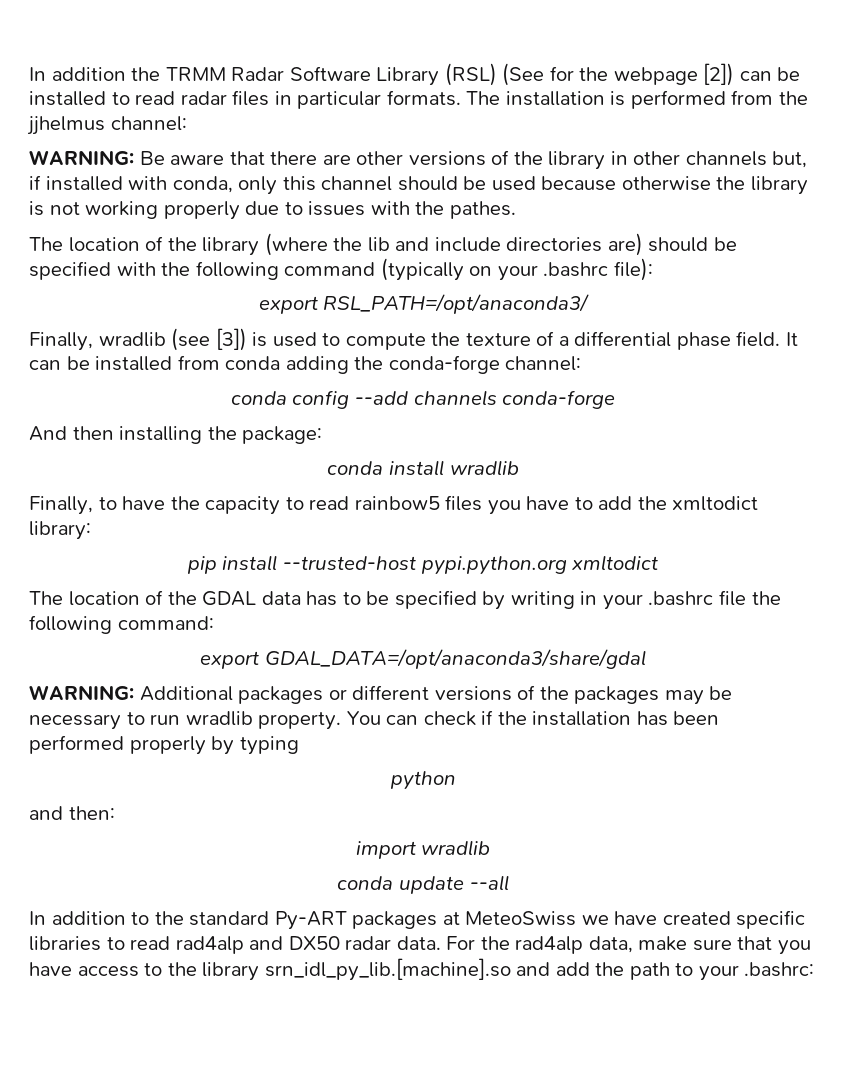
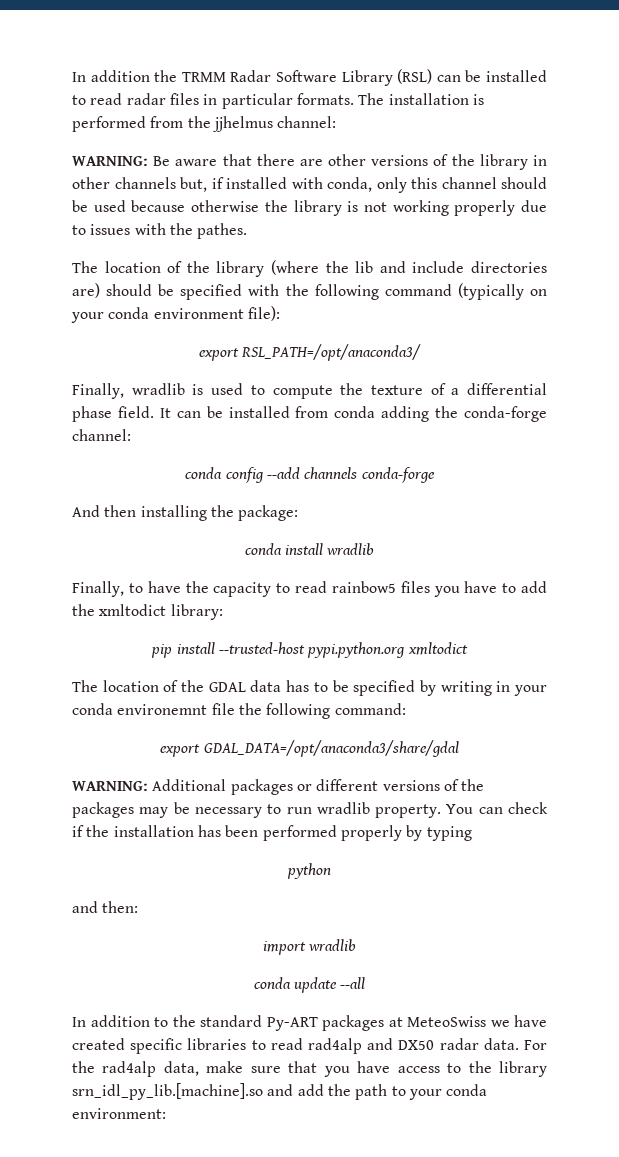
[502,63,735,86] (See for the webpage [2]) -> (433, 76) none
[543,262,609,277] .bashrc -> [108,307,244,319] conda environment
[171,328,247,351] (see [3]) -> (185, 389) none
[648,591,714,606] .bashrc -> [72,703,208,715] conda environemnt
[744,962,815,977] .bashrc: -> [446,1084,488,1096] [72,1108,166,1119] conda environment:

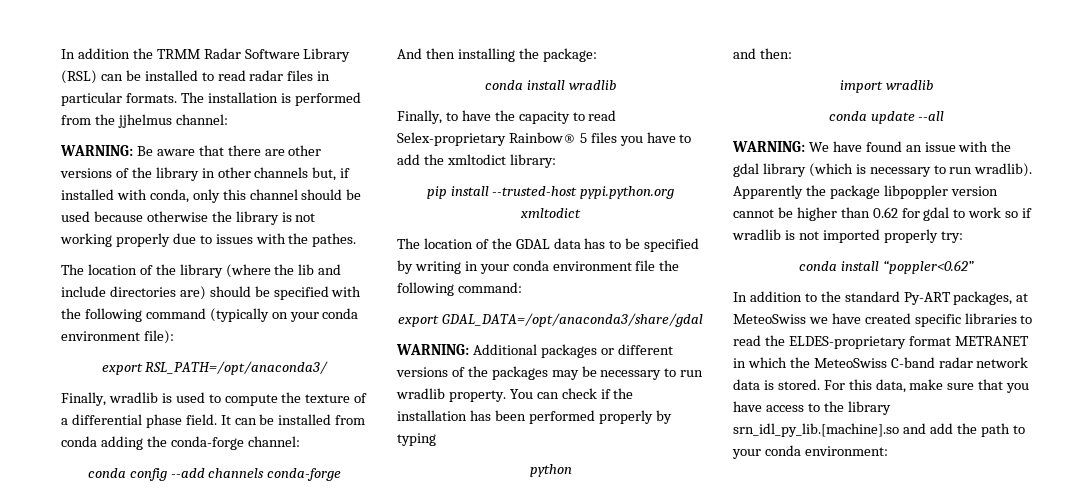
[331,581,396,593] rainbow5 -> [397,132,587,146] Selex-proprietary Rainbow® 5
[117,704,208,715] environemnt -> [552,261,632,271] environment
(366, 983) none -> [732,141,1012,152] [733,163,1033,177] [733,185,998,199] [733,207,1033,221] [732,229,963,243] [799,260,974,274] // WARNING: We have found an issue with the gdal library (which is necessary to run wradlib). Apparently the package libpoppler version cannot be higher than 0.62 for gdal to work so if wradlib is not imported properly try: // conda install “poppler<0.62”
[322,1015,384,1031] packages -> [953,291,1013,305] packages,
[308,1038,547,1054] [72,1061,157,1077] rad4alp and DX50 radar data. For the rad4alp -> [764,335,1029,349] [733,357,1029,368] [733,379,872,390] the ELDES-proprietary format METRANET in which the MeteoSwiss C-band radar network data is stored. For this

